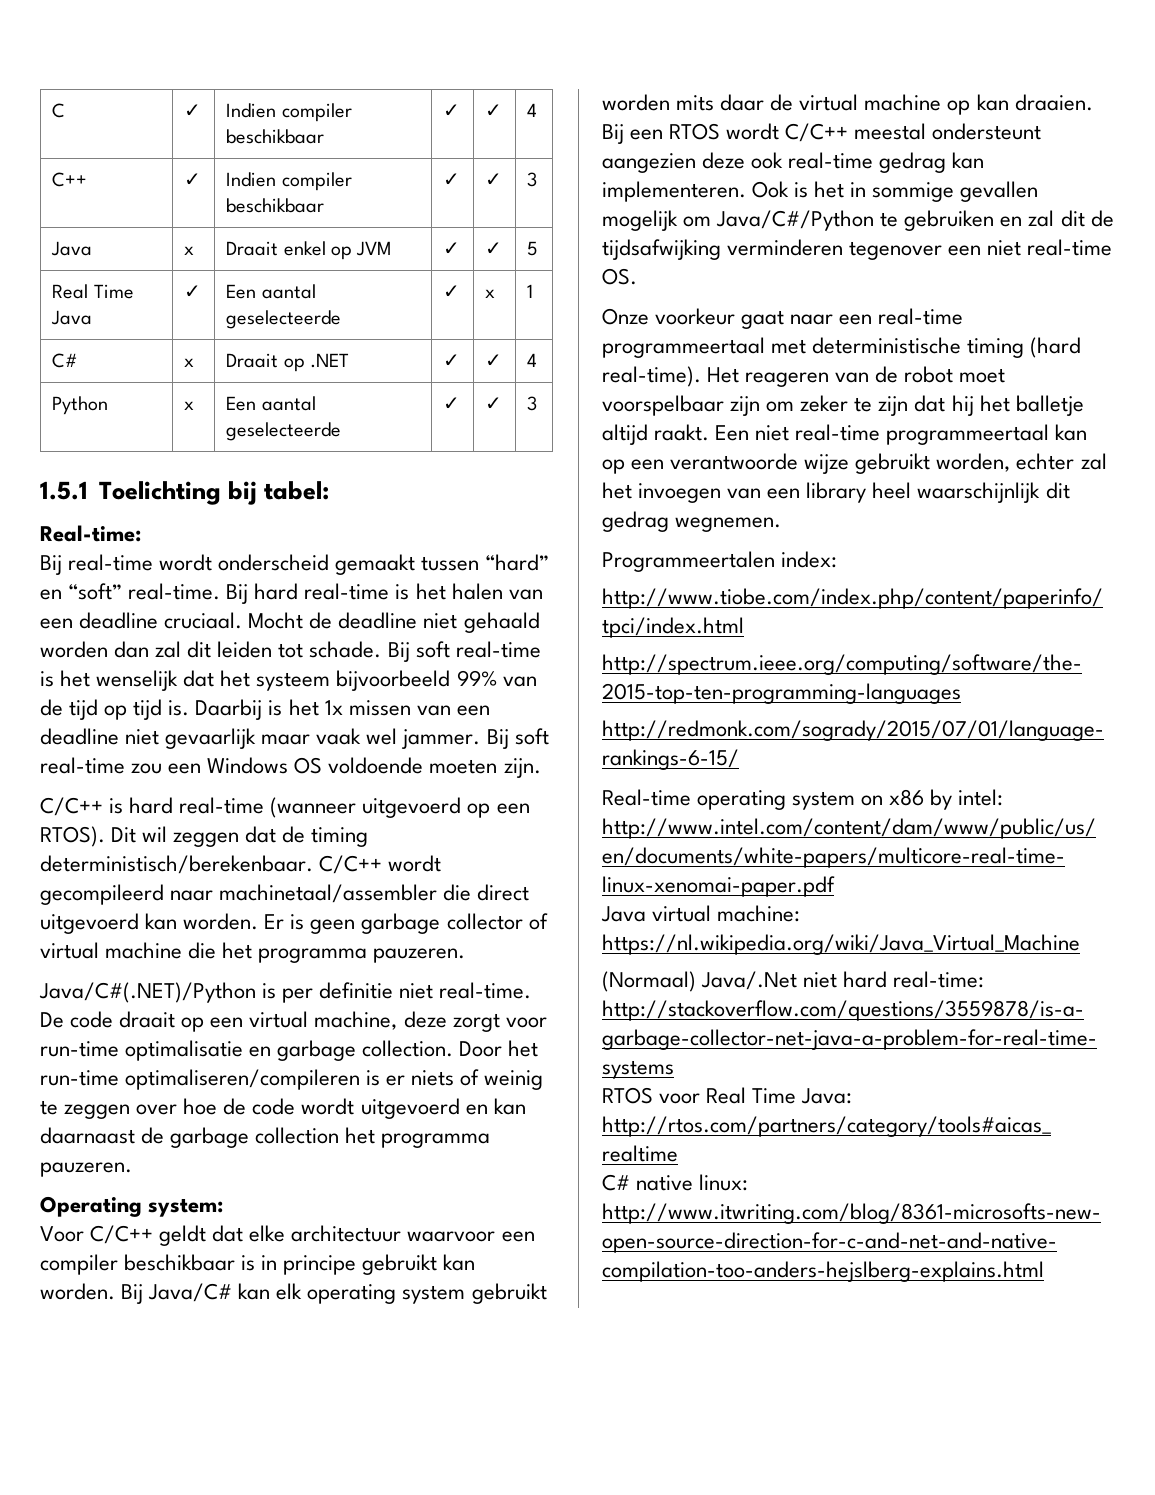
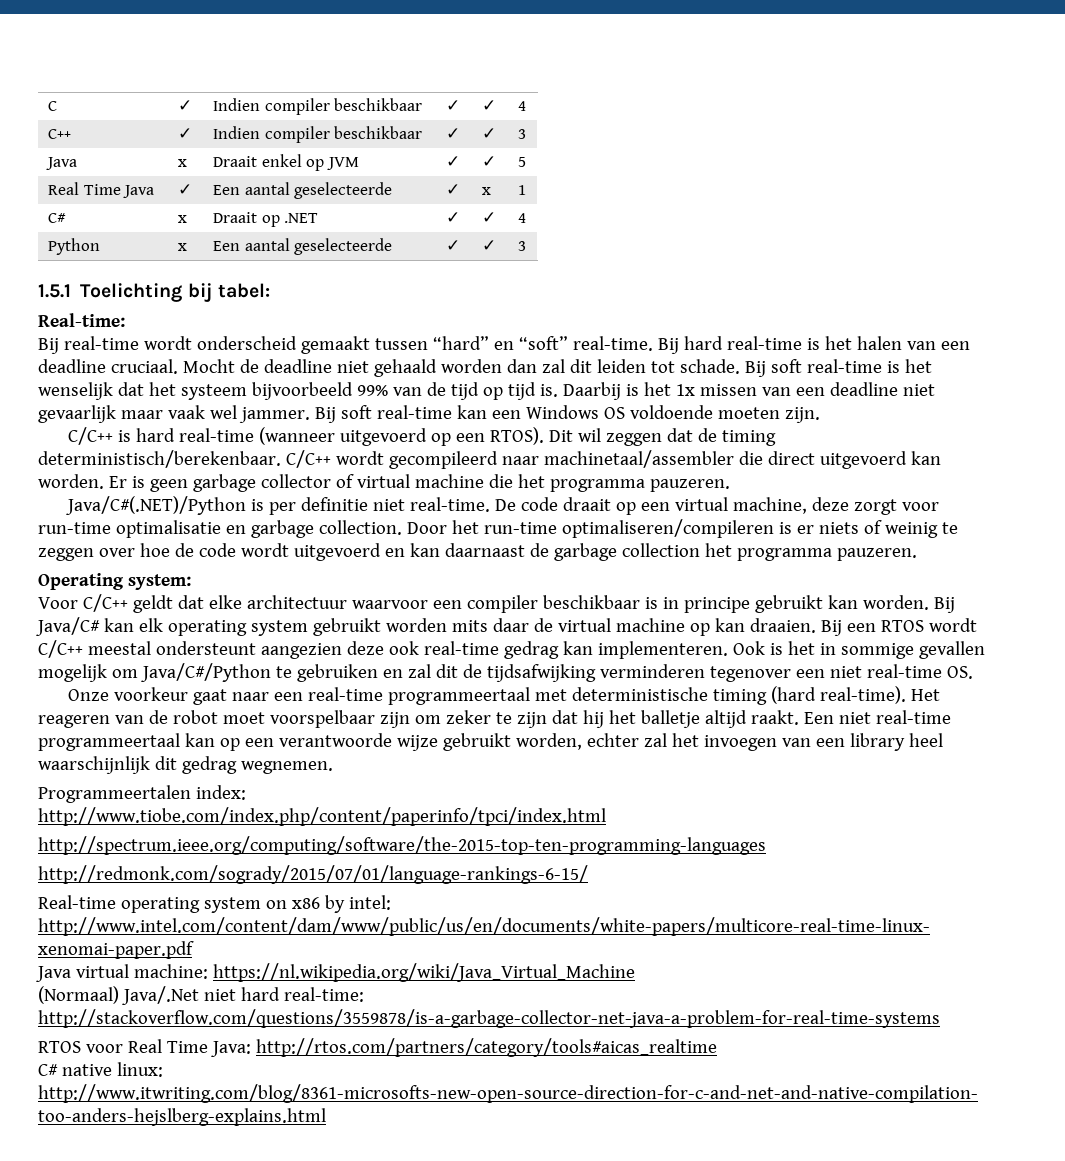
[131,763,163,774] zou -> [456,405,487,419] kan

